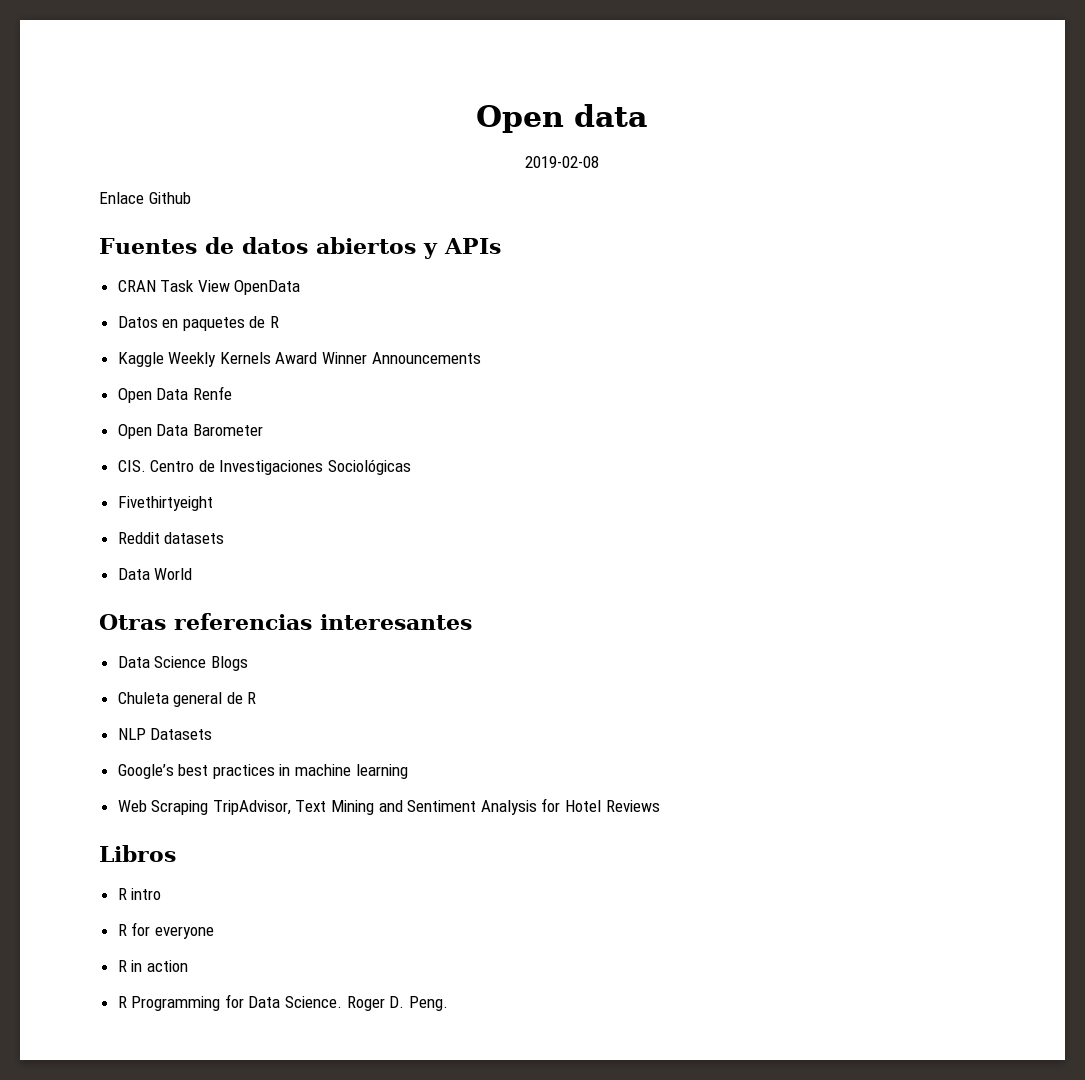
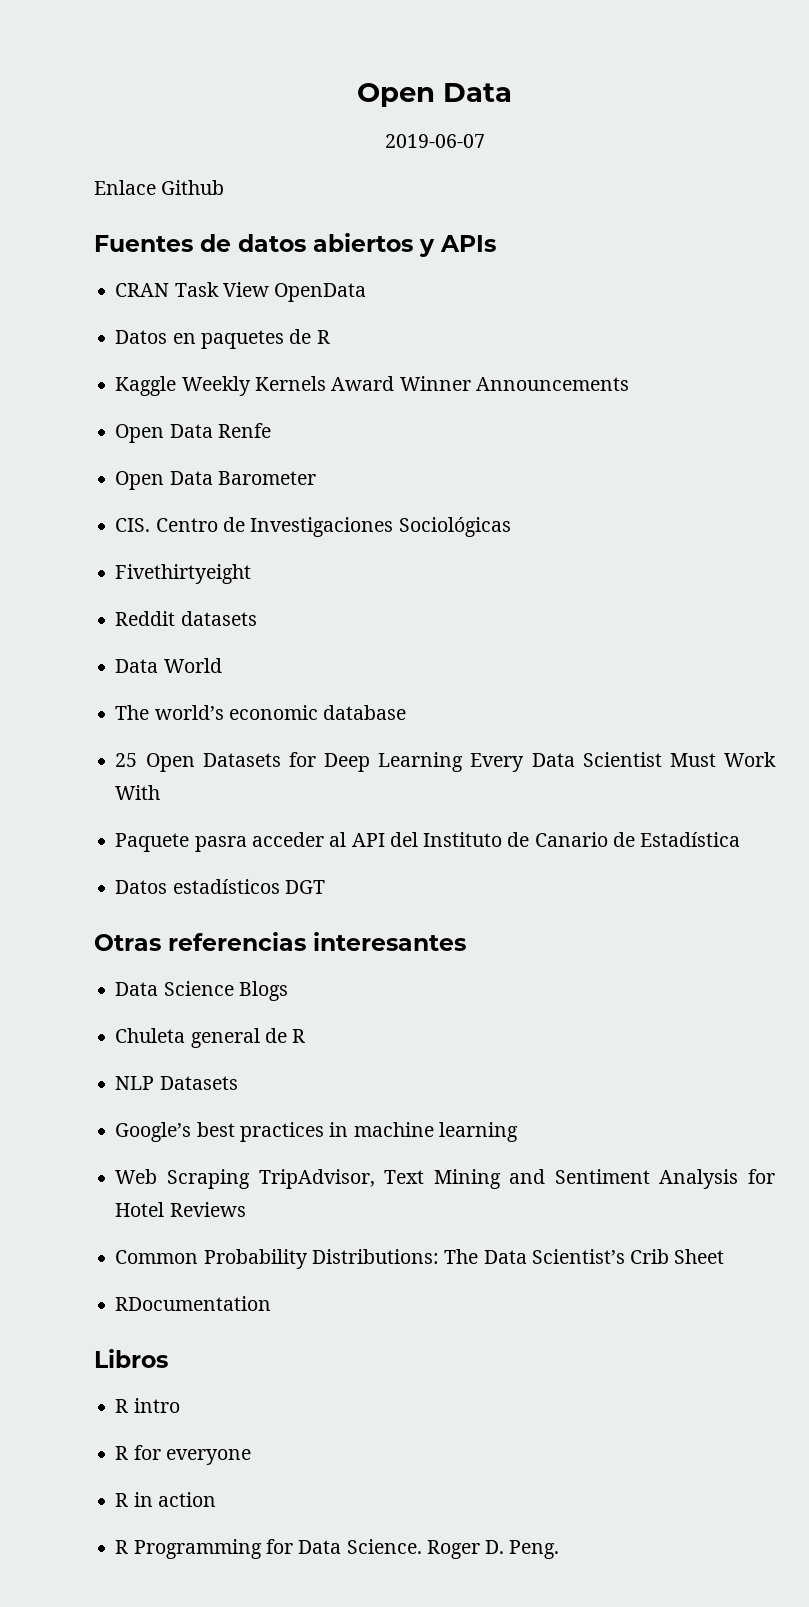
[476,104,647,133] [524,156,599,168] Open data // 2019-02-08 -> [357,83,512,107] [384,134,485,148] Open Data // 2019-06-07
(193, 574) none -> [115,705,407,720] [115,752,776,772] [115,785,161,800] [115,832,741,852] [115,879,325,894] // The world’s economic database // 25 Open Datasets for Deep Learning Every Data Scientist Must Work With // Paquete pasra acceder al API del Instituto de Canario de Estadística // Datos estadísticos DGT
(660, 806) none -> [115,1249,725,1269] [115,1296,272,1311] // Common Probability Distributions: The Data Scientist’s Crib Sheet // RDocumentation

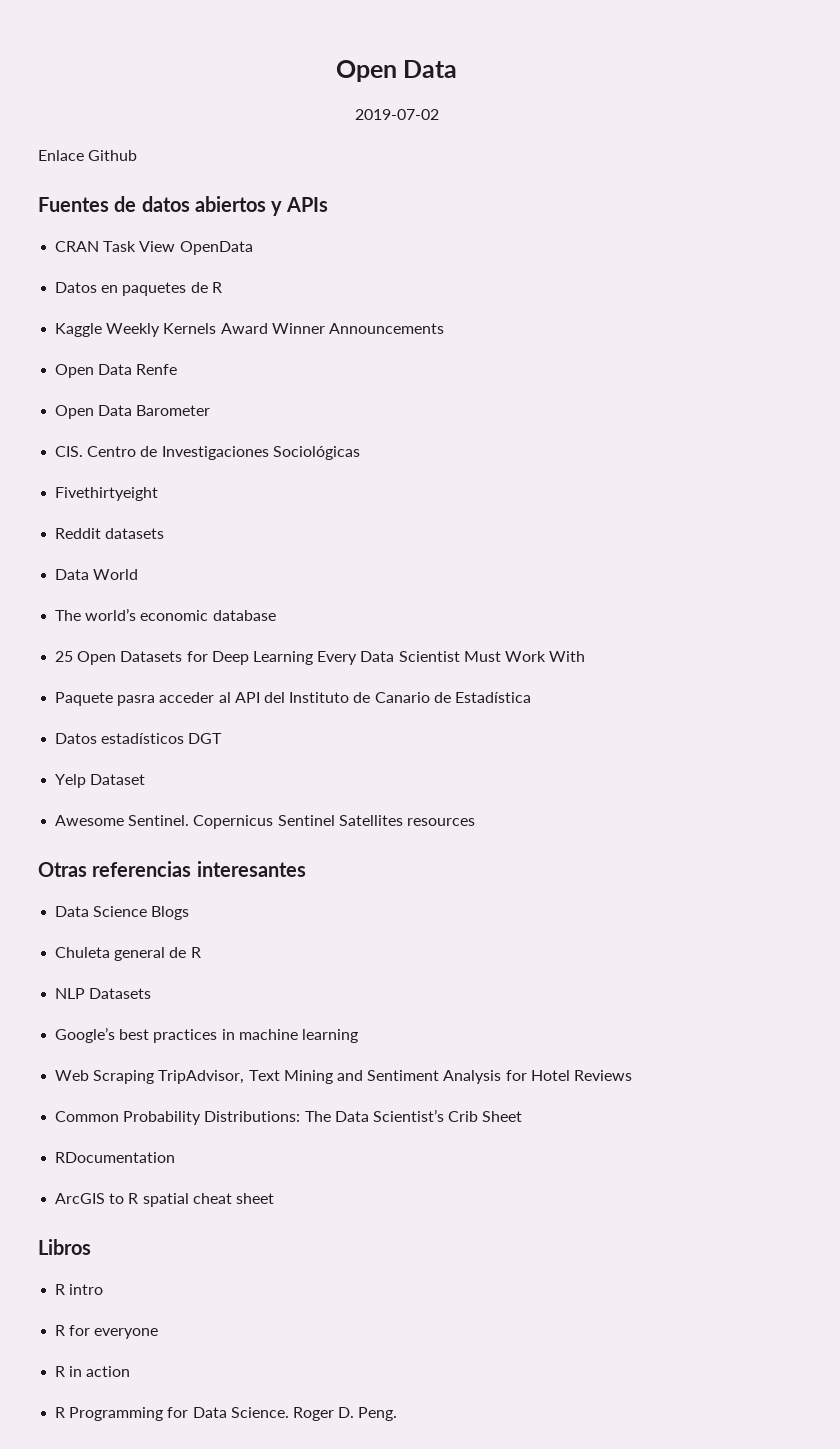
[384,134,485,148] 2019-06-07 -> [354,109,439,120] 2019-07-02
(325, 887) none -> [55,774,146,788] [55,815,475,829] // Yelp Dataset // Awesome Sentinel. Copernicus Sentinel Satellites resources
(272, 1303) none -> [55,1193,274,1207] // ArcGIS to R spatial cheat sheet

